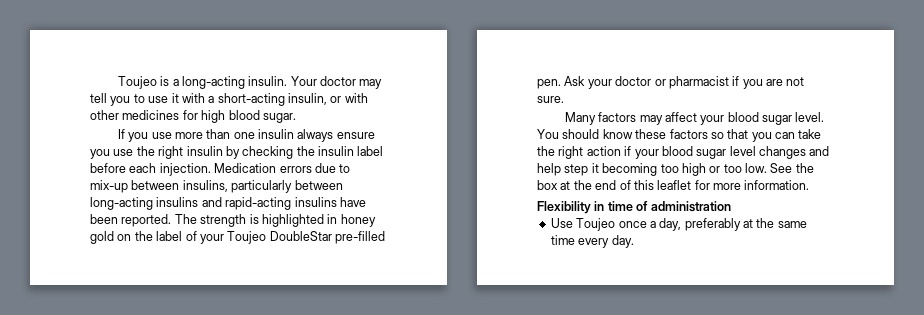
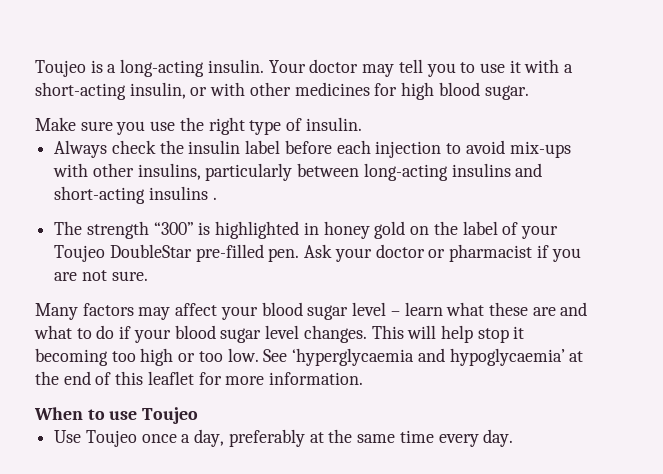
[117,129,375,142] [90,146,294,159] If you use more than one insulin always ensure you use the right insulin by checking -> [35,117,362,135] [54,140,156,158] Make sure you use the right type of insulin. // Always check
[159,163,351,176] [90,180,180,193] injection. Medication errors due to mix-up between -> [375,140,571,158] [53,163,134,177] injection to avoid mix-ups with other
[225,197,366,210] [90,214,172,227] rapid-acting insulins have been reported. -> [54,186,217,204] short-acting insulins . //
(247, 220) none -> [153,222,194,235] “300”
[795,112,825,122] [537,129,822,142] [537,146,621,159] level. You should know these factors so that you can take the right action -> [352,302,588,316] [34,325,115,339] level – learn what these are and what to do
[759,146,830,159] [537,163,589,176] changes and help step -> [303,325,509,343] changes. This will help stop
[795,163,814,173] [537,180,558,190] the box -> [292,348,565,366] ‘hyperglycaemia and hypoglycaemia’
[537,201,731,214] Flexibility in time of administration -> [34,407,199,424] When to use Toujeo

